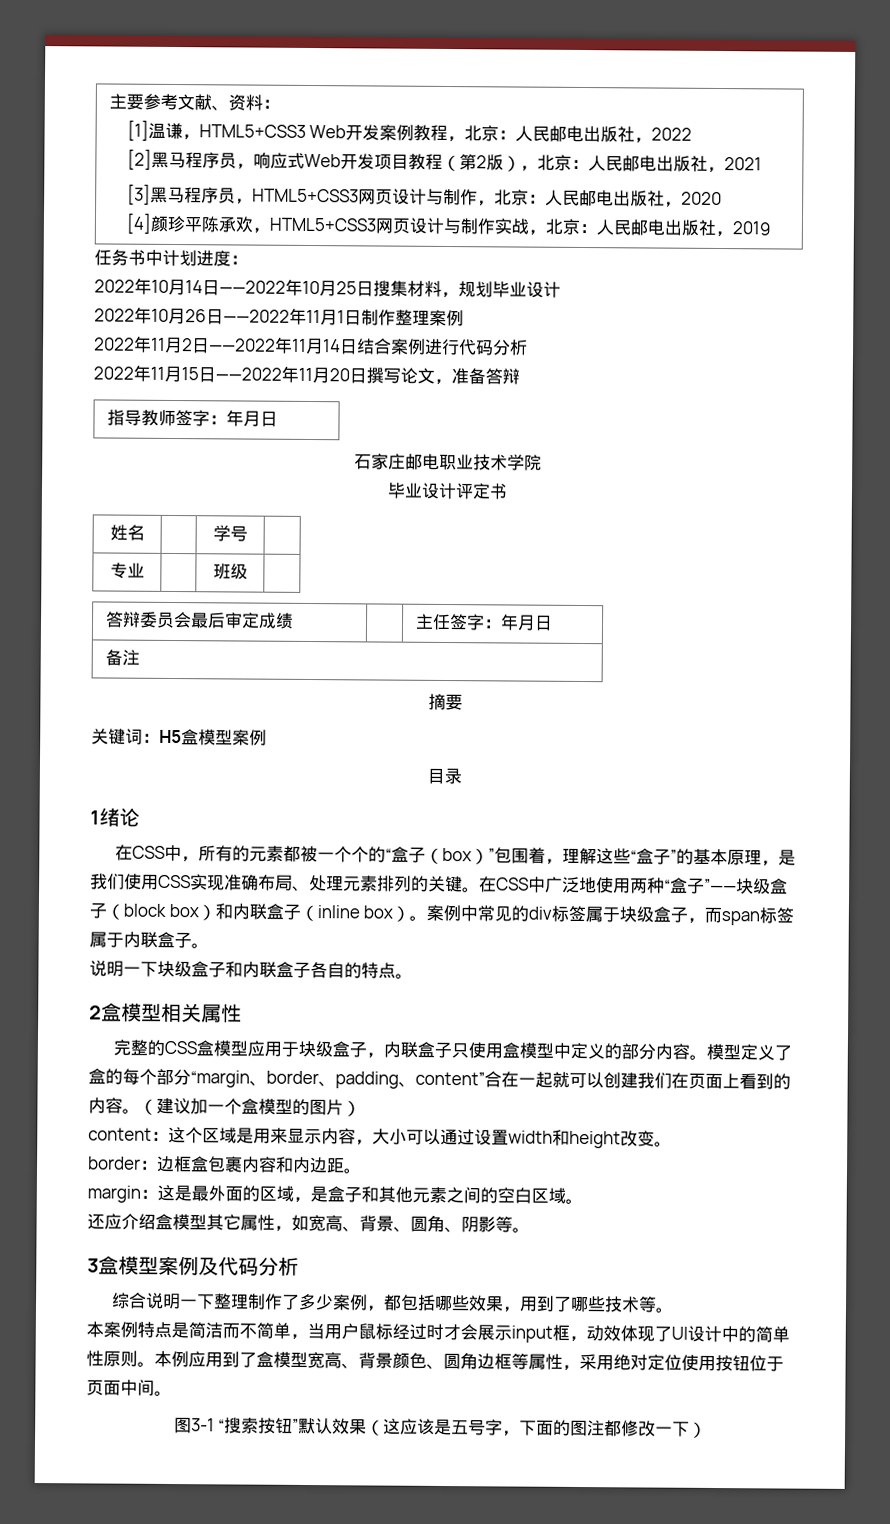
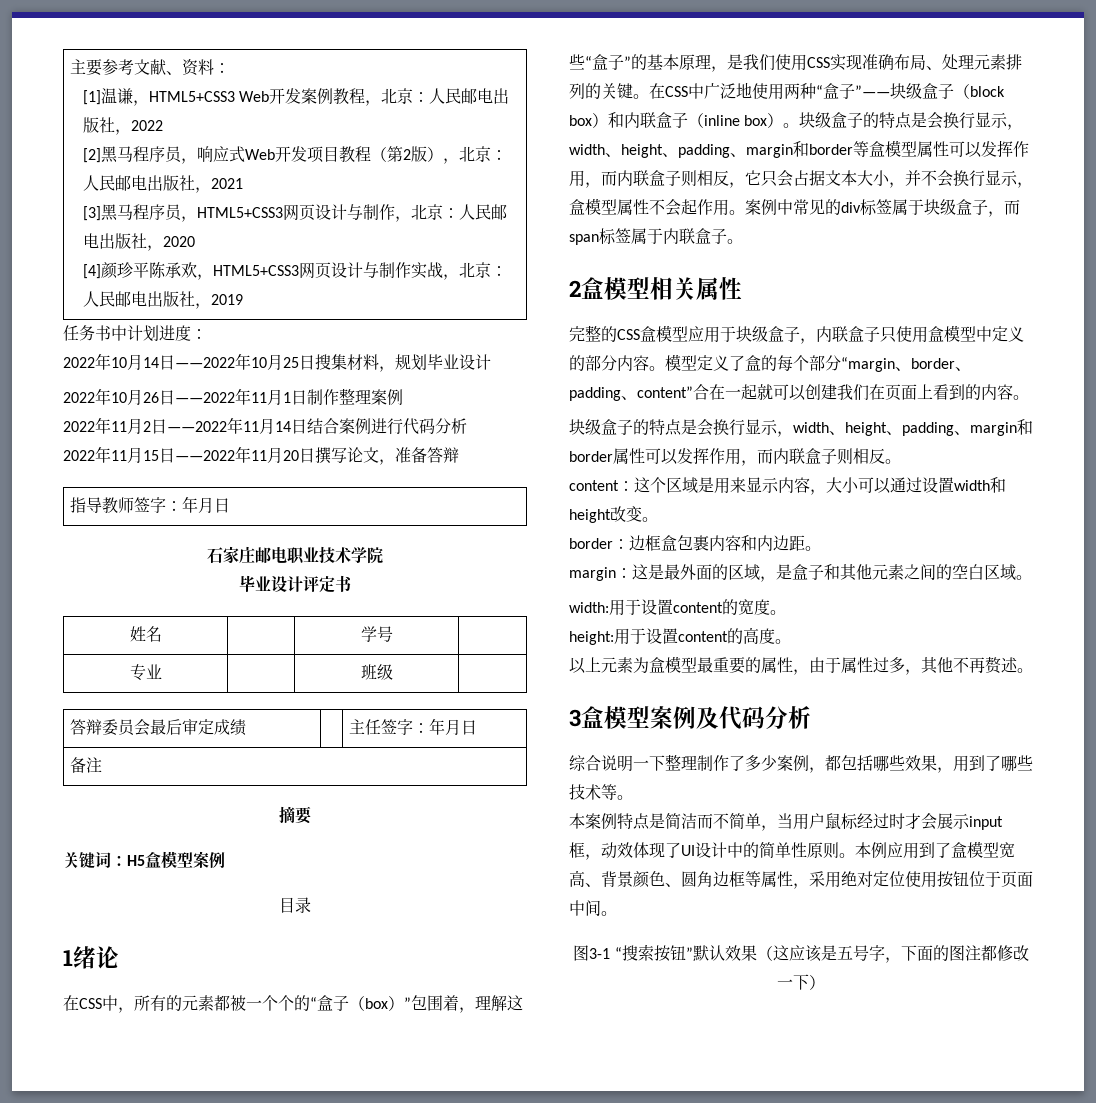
(428, 918) none -> [799,112,1024,130] [569,140,1029,158] [569,170,1033,188] [569,198,745,216] 块级盒子的特点是会换行显示，width、height、padding、margin和border等盒模型属性可以发挥作用，而内联盒子则相反，它只会占据文本大小，并不会换行显示，盒模型属性不会起作用。
[89,960,413,979] // 说明一下块级盒子和内联盒子各自的特点。 -> (743, 241) none
[139,1097,361,1117] （建议加一个盒模型的图片） -> [569,419,1033,437] [569,447,901,466] // 块级盒子的特点是会换行显示，width、height、padding、margin和border属性可以发挥作用，而内联盒子则相反。
[87,1213,513,1233] 还应介绍盒模型其它属性，如宽高、背景、圆角、阴影等 -> [569,599,786,616] [569,627,791,645] [569,656,1018,675] width:用于设置content的宽度。 // height:用于设置content的高度。 // 以上元素为盒模型最重要的属性，由于属性过多，其他不再赘述

